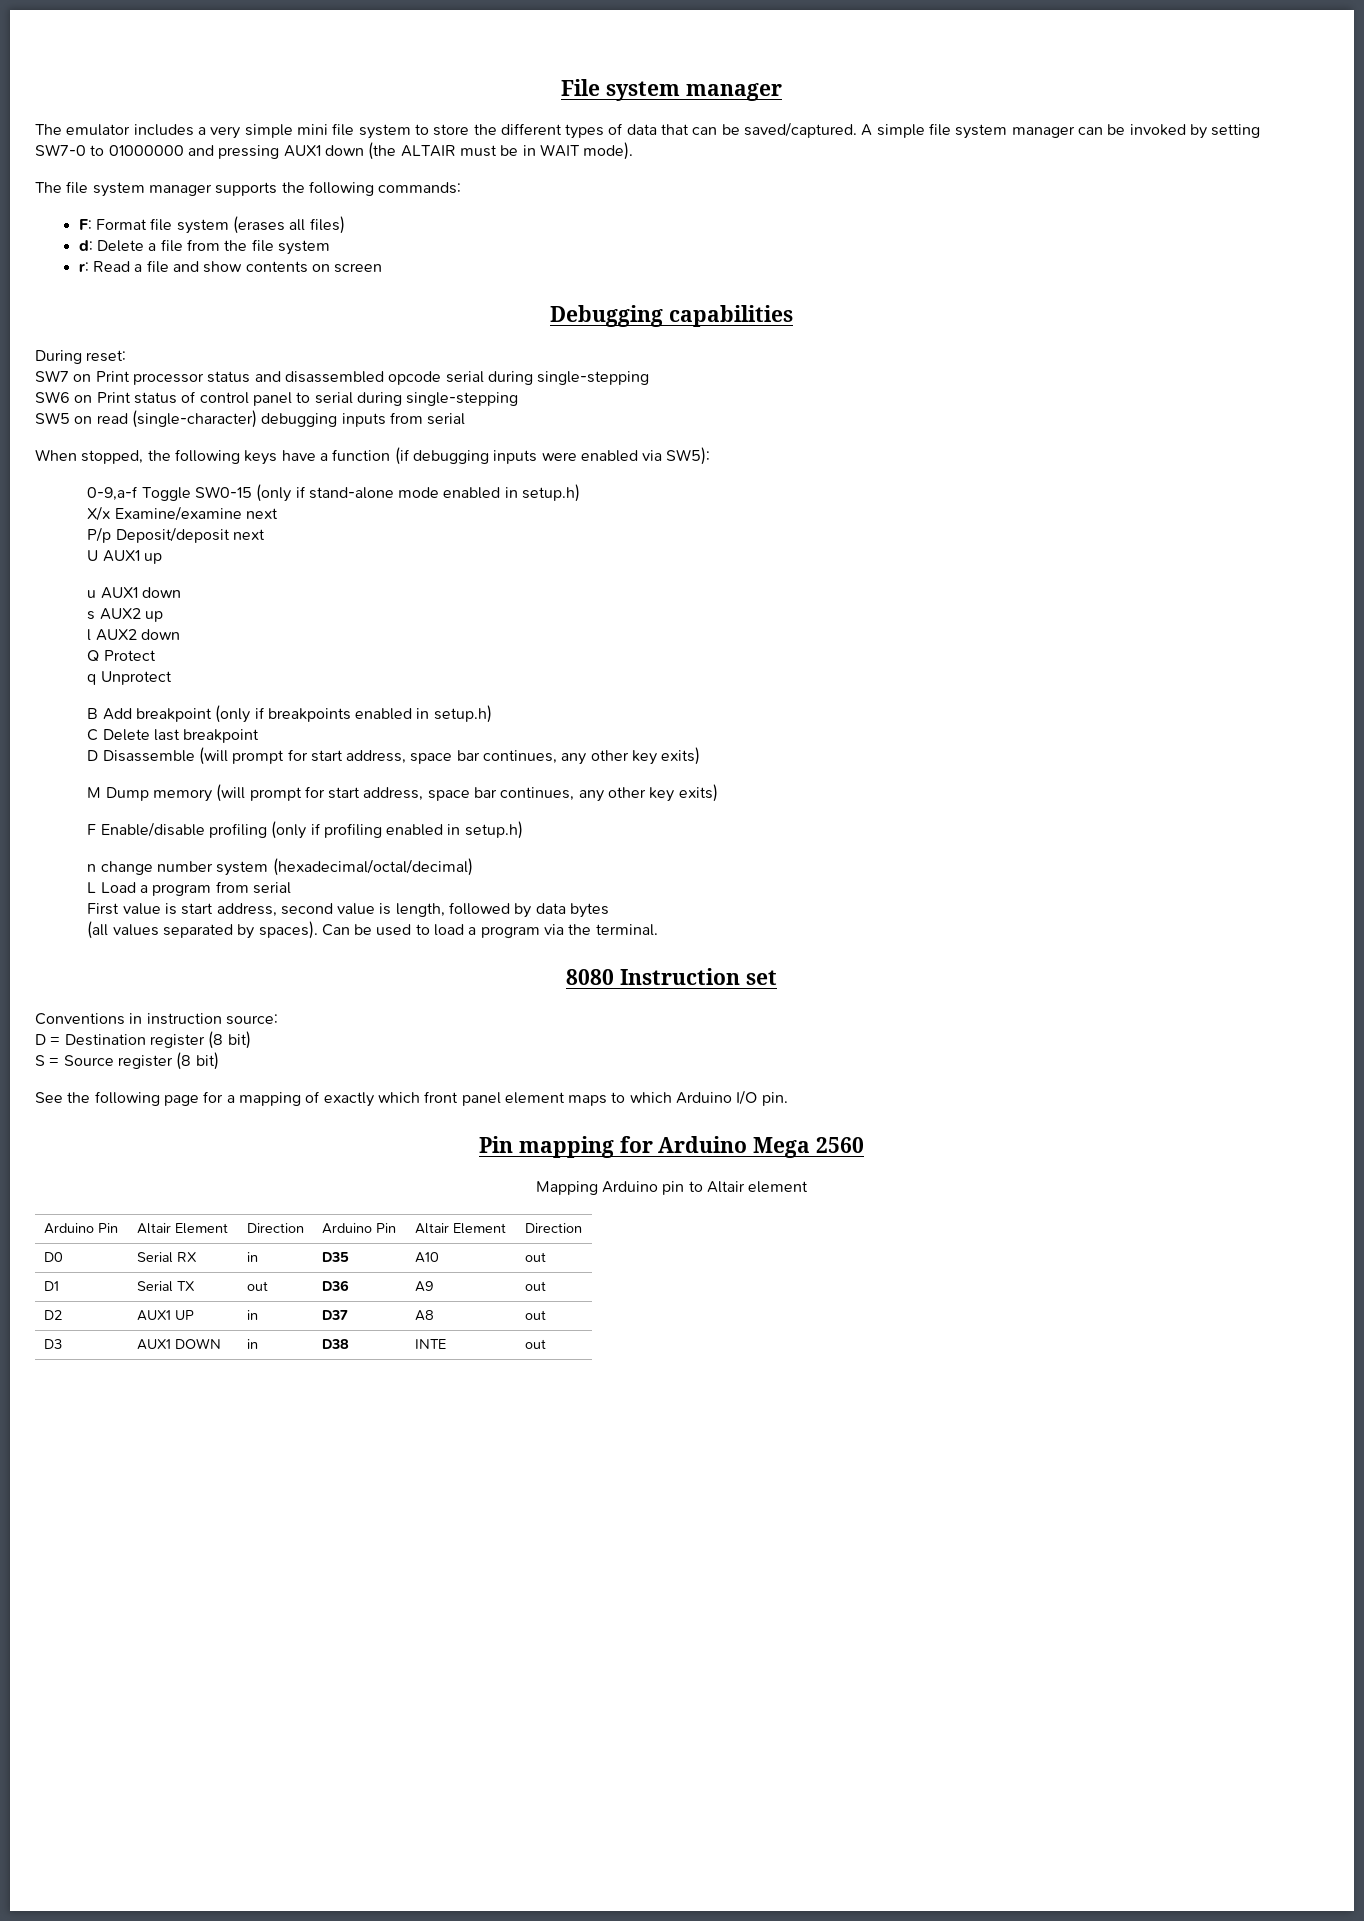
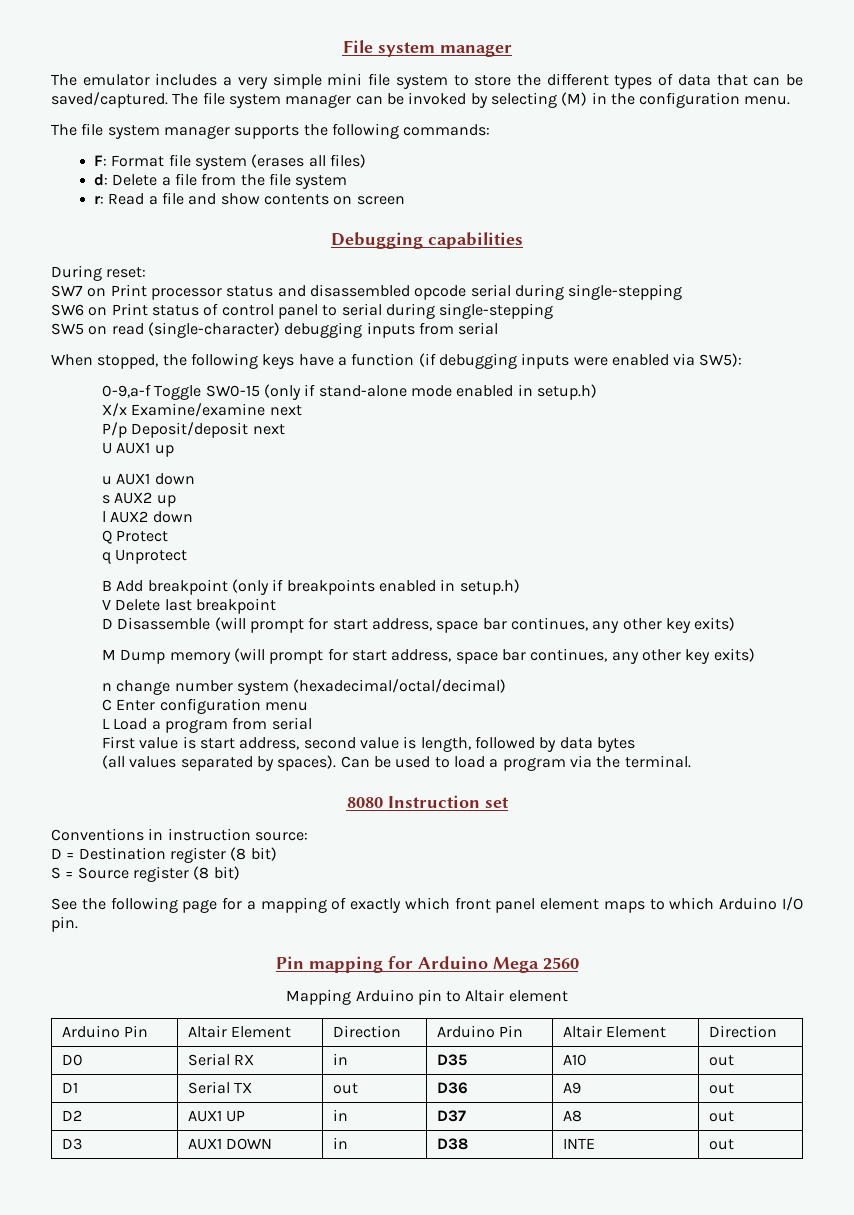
[861,124,925,138] A simple -> [172,93,199,105] The
[1211,124,1261,138] [35,142,634,160] setting SW7-0 to 01000000 and pressing AUX1 down (the ALTAIR must be in WAIT mode). -> [490,92,791,108] selecting (M) in the configuration menu.
[87,729,99,741] C -> [102,599,112,610] V
[87,821,523,839] // F Enable/disable profiling (only if profiling enabled in setup.h) -> (755, 655) none
(473, 867) none -> [102,698,309,714] // C Enter configuration menu

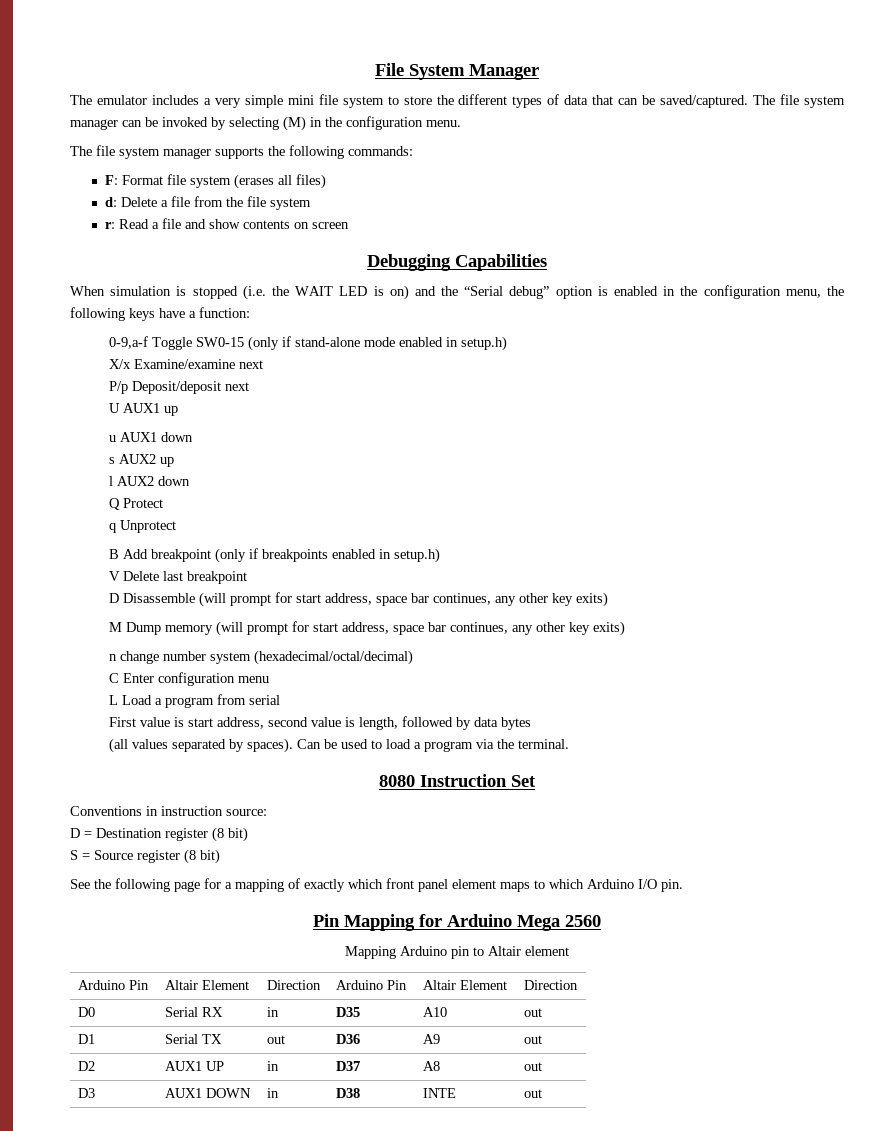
[377,42,512,57] system manager -> [409,64,539,80] System Manager
[428,232,523,249] [51,265,147,281] [51,284,683,300] [51,303,554,319] [51,322,499,338] [51,354,159,369] capabilities // During reset: // SW7 on Print processor status and disassembled opcode serial during single-stepping // SW6 on Print status of control panel to serial during single-stepping // SW5 on read (single-character) debugging inputs from serial // When stopped, -> [455,254,547,271] [70,285,821,300] Capabilities // When simulation is stopped (i.e. the WAIT LED is on) and the “Serial debug” option is enabled in the configuration menu,
[351,353,743,369] function (if debugging inputs were enabled via SW5): -> [199,307,250,318] function:
[484,797,509,808] set -> [511,775,536,787] Set
[308,956,383,973] mapping -> [344,914,415,931] Mapping

